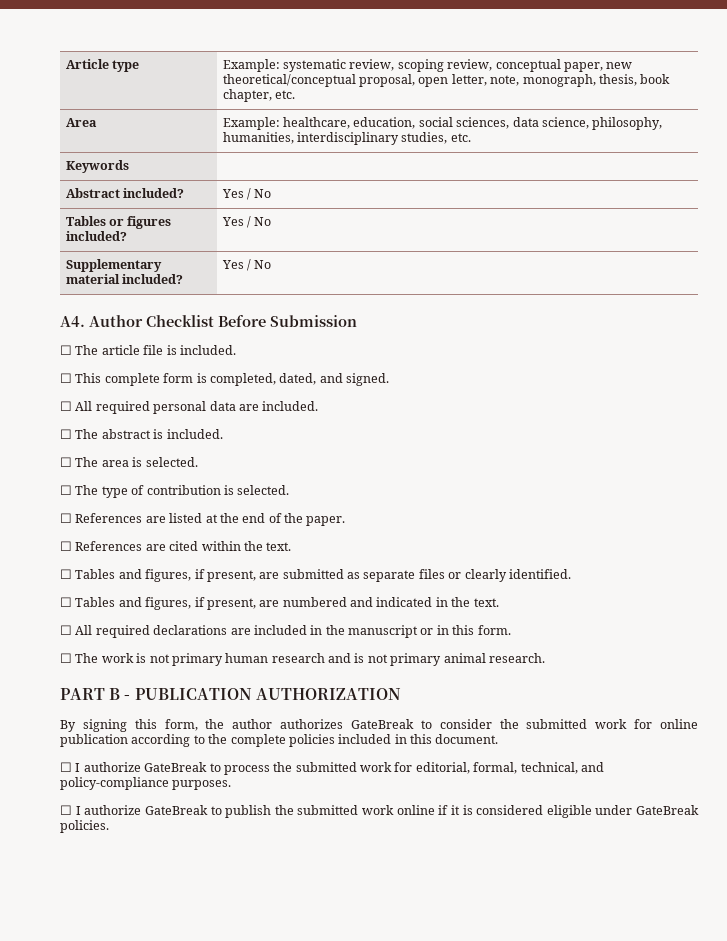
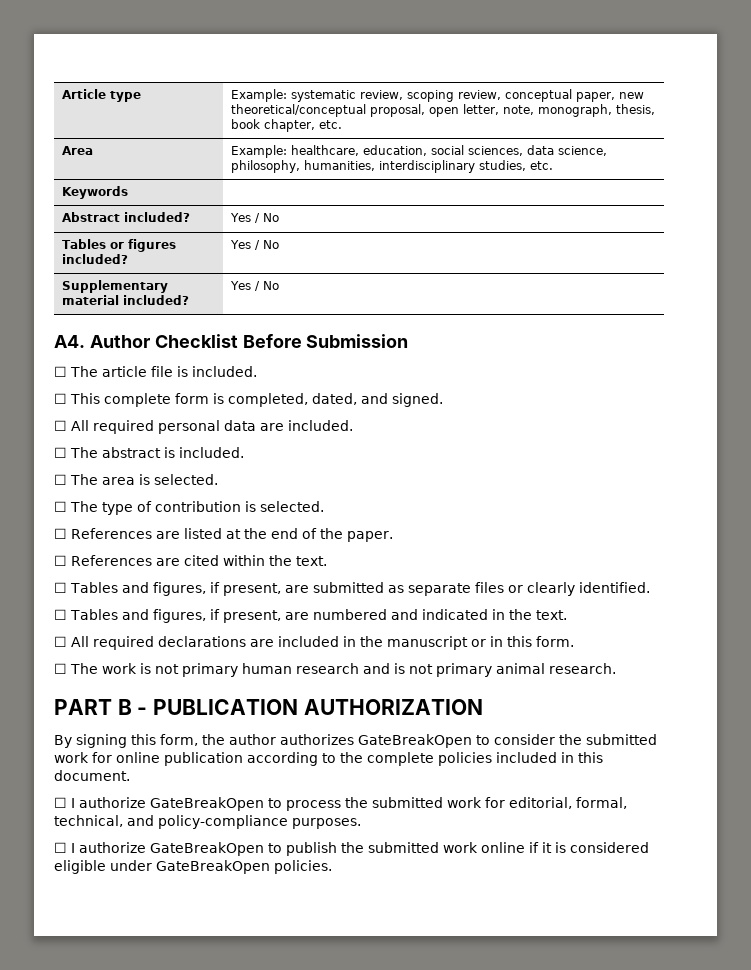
[351,719,414,729] GateBreak -> [358,734,472,748] GateBreakOpen
[144,762,208,772] GateBreak -> [150,797,264,811] GateBreakOpen
[144,805,208,815] GateBreak -> [150,842,264,856] GateBreakOpen
[636,805,699,815] GateBreak -> [156,860,270,874] GateBreakOpen

